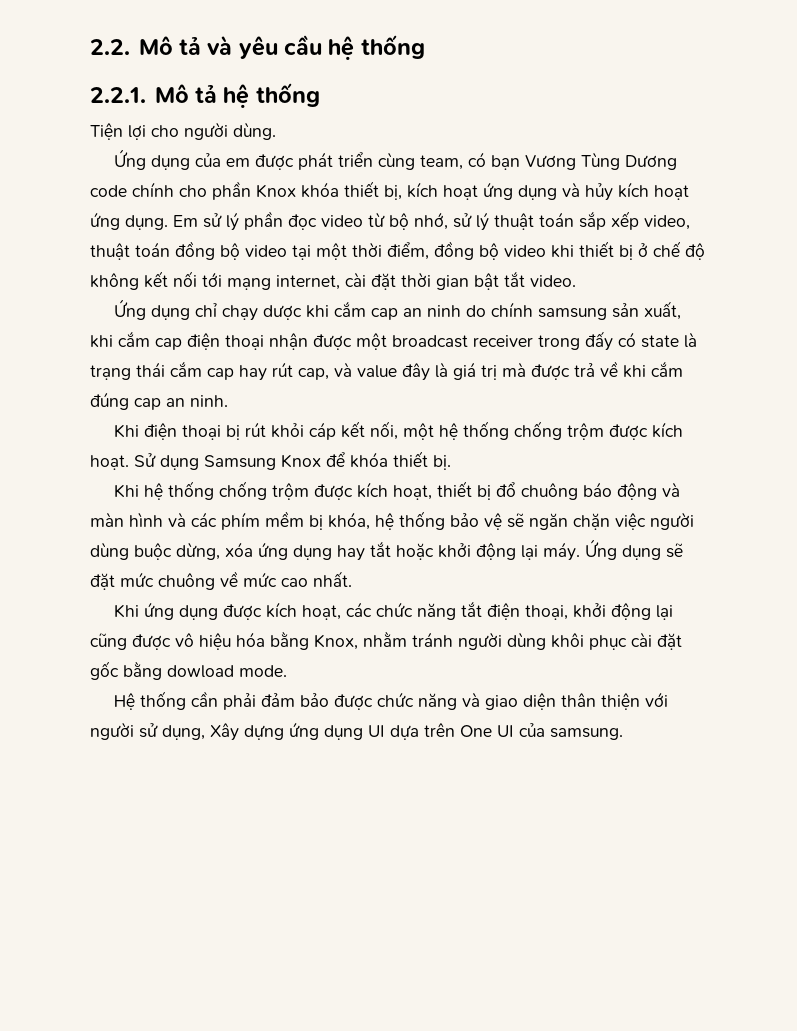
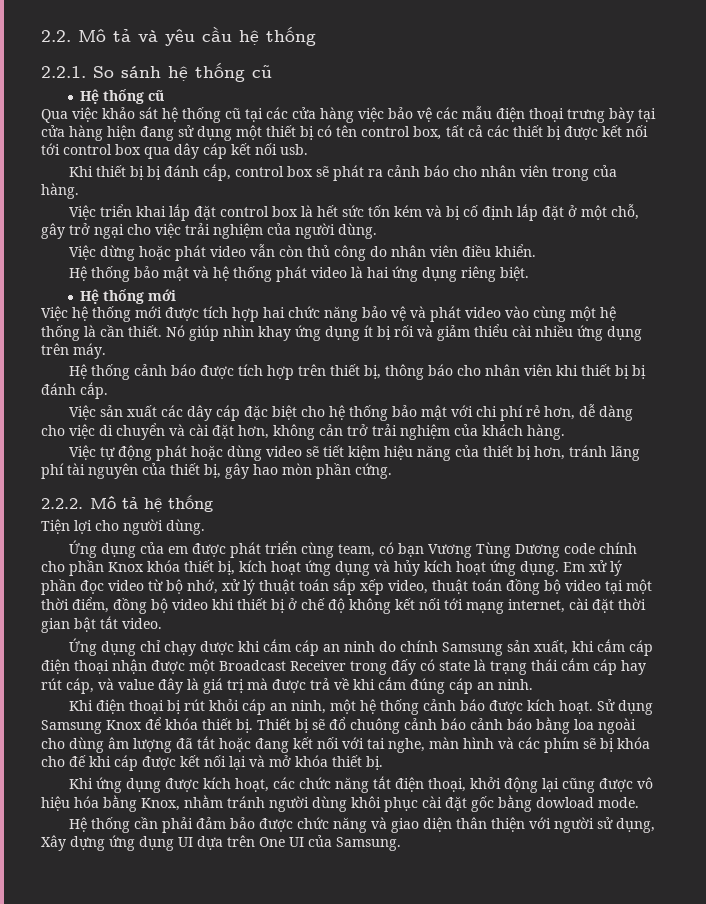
(146, 95) none -> [93,62,272,82] [80,89,165,104] [41,106,656,123] [41,125,648,141] [41,143,308,159] [68,164,617,181] [41,183,79,199] [68,204,639,221] [41,223,377,239] [68,244,536,261] [68,266,529,282] [80,289,177,304] [41,306,616,322] [41,324,642,341] [41,343,106,359] [68,364,646,380] [41,382,108,399] [68,404,633,421] [41,423,565,440] [68,445,640,461] [41,463,392,479] [41,498,83,509] So sánh hệ thống cũ // Hệ thống cũ // Qua việc khảo sát hệ thống cũ tại các cửa hàng việc bảo vệ các mẫu điện thoại trưng bày tại cửa hàng hiện đang sử dụng một thiết bị có tên control box, tất cả các thiết bị được kết nối tới control box qua dây cáp kết nối usb. // Khi thiết bị bị đánh cắp, control box sẽ phát ra cảnh báo cho nhân viên trong của hàng. // Việc triển khai lắp đặt control box là hết sức tốn kém và bị cố định lắp đặt ở một chỗ, gây trở ngại cho việc trải nghiệm của người dùng. // Việc dừng hoặc phát video vẫn còn thủ công do nhân viên điều khiển. // Hệ thống bảo mật và hệ thống phát video là hai ứng dụng riêng biệt. // Hệ thống mới // Việc hệ thống mới được tích hợp hai chức năng bảo vệ và phát video vào cùng một hệ thống là cần thiết. Nó giúp nhìn khay ứng dụng ít bị rối và giảm thiểu cài nhiều ứng dụng trên máy. // Hệ thống cảnh báo được tích hợp trên thiết bị, thông báo cho nhân viên khi thiết bị bị đánh cắp. // Việc sản xuất các dây cáp đặc biệt cho hệ thống bảo mật với chi phí rẻ hơn, dễ dàng cho việc di chuyển và cài đặt hơn, không cản trở trải nghiệm của khách hàng. // Việc tự động phát hoặc dùng video sẽ tiết kiệm hiệu năng của thiết bị hơn, tránh lãng phí tài nguyên của thiết bị, gây hao mòn phần cứng. // 2.2.2.
[203,213,222,228] sử -> [589,560,607,572] xử
[453,213,472,228] sử -> [222,579,240,591] xử
[371,308,399,320] cap -> [294,640,319,656] cáp
[538,308,608,320] samsung -> [441,642,503,656] Samsung
[155,338,182,350] cap -> [628,640,653,656] cáp
[392,335,533,348] broadcast receiver -> [219,660,346,671] Broadcast Receiver
[207,368,234,380] cap -> [593,659,617,675] cáp
[298,368,329,380] cap, -> [66,678,94,694] cáp,
[134,398,161,410] cap -> [449,678,473,694] cáp
[341,421,605,440] kết nối, một hệ thống chống trộm -> [269,699,485,715] an ninh, một hệ thống cảnh báo
[114,481,681,500] // Khi hệ thống chống trộm được kích hoạt, thiết bị đổ chuông báo động và -> [257,717,636,734] [41,736,425,753] Thiết bị sẽ đổ chuông cảnh báo cảnh báo bằng loa ngoài cho dùng âm lượng đã tắt hoặc đang kết nối với tai nghe,
[265,511,694,530] [90,539,683,561] [90,571,352,590] mềm bị khóa, hệ thống bảo vệ sẽ ngăn chặn việc người dùng buộc dừng, xóa ứng dụng hay tắt hoặc khởi động lại máy. Ứng dụng sẽ đặt mức chuông về mức cao nhất. -> [583,737,650,752] [41,755,383,771] sẽ bị khóa cho đế khi cáp được kết nối lại và mở khóa thiết bị.
[550,728,623,740] samsung. -> [336,837,401,851] Samsung.

